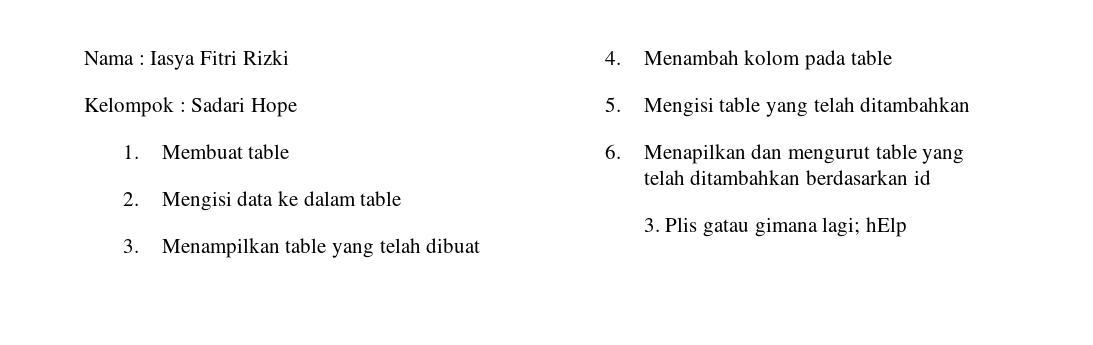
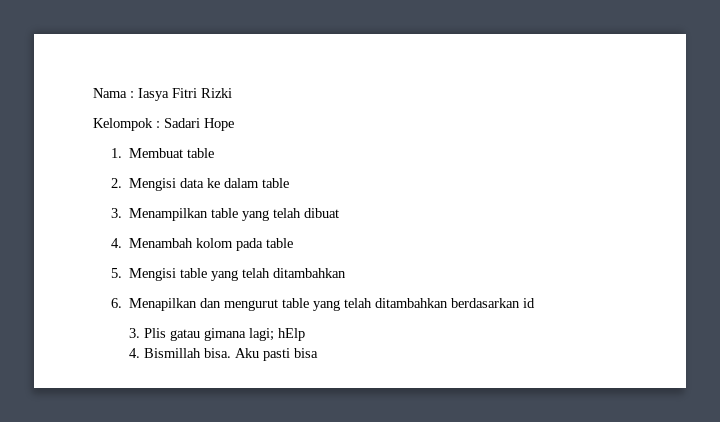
(908, 227) none -> [129,348,319,361] // 4. Bismillah bisa. Aku pasti bisa

